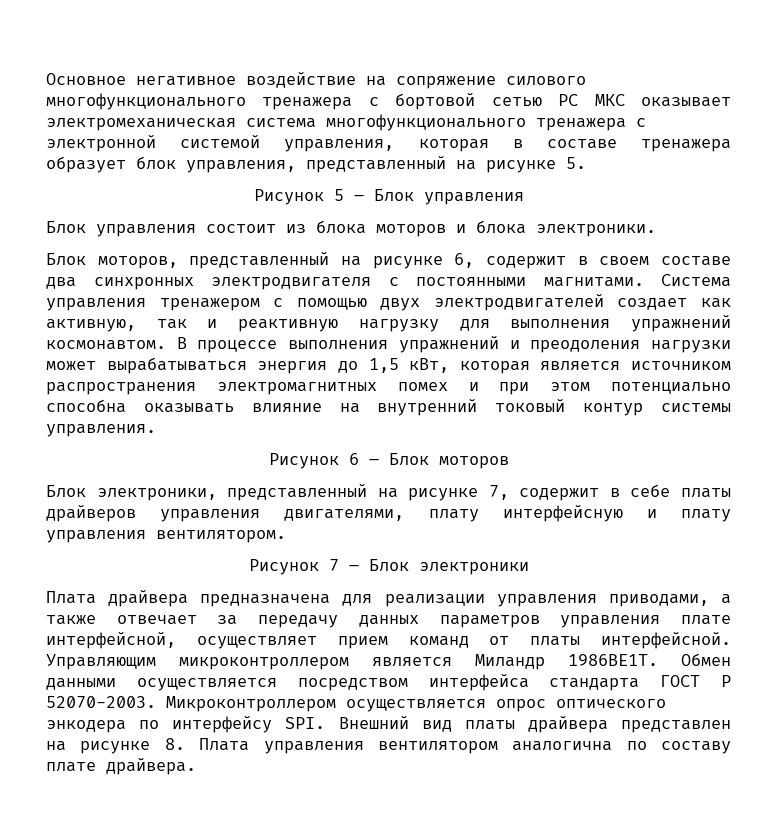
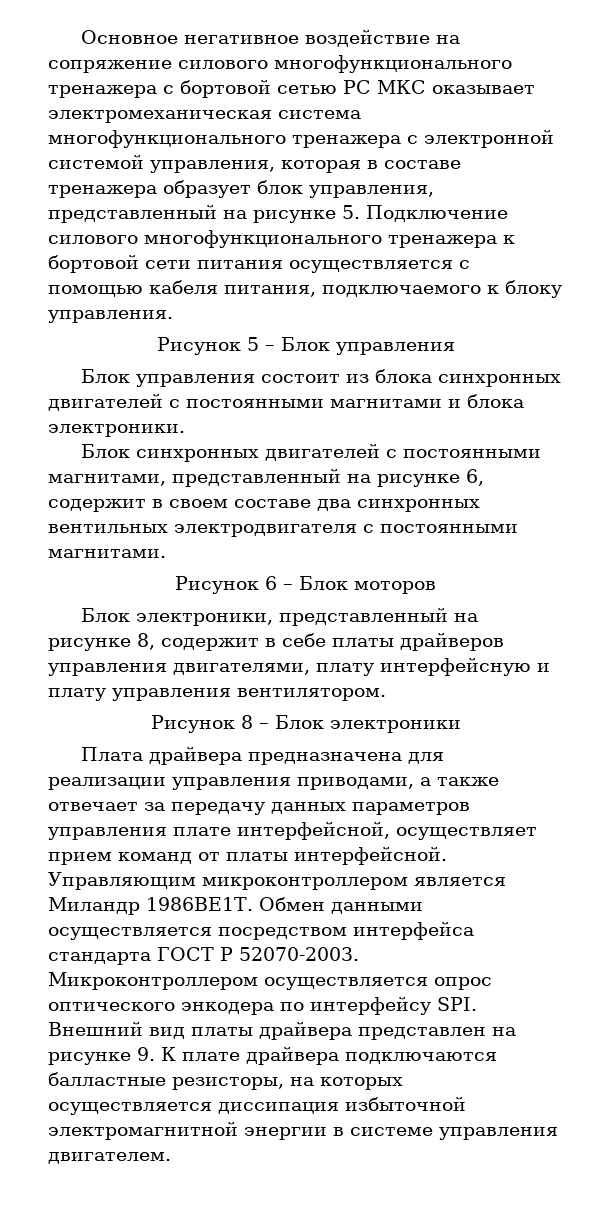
(586, 163) none -> [366,205,508,222] [48,230,515,248] [48,254,470,273] [48,280,562,298] [48,310,173,323] Подключение силового многофункционального тренажера к бортовой сети питания осуществляется с помощью кабеля питания, подключаемого к блоку управления.
[376,224,446,237] моторов -> [438,374,562,387] [48,393,442,411] синхронных двигателей с постоянными магнитами
[97,256,178,269] моторов, -> [136,443,542,462] [48,474,166,486] синхронных двигателей с постоянными магнитами,
(194, 283) none -> [48,524,168,533] вентильных
[661,274,731,287] [46,294,731,311] [46,315,731,332] [46,336,731,353] [46,357,731,374] [46,382,731,395] [46,399,731,416] [46,424,156,437] Система управления тренажером с помощью двух электродвигателей создает как активную, так и реактивную нагрузку для выполнения упражнений космонавтом. В процессе выполнения упражнений и преодоления нагрузки может вырабатываться энергия до 1,5 кВт, которая является источником распространения электромагнитных помех и при этом потенциально способна оказывать влияние на внутренний токовый контур системы управления. -> (166, 553) none
[488,485,509,500] 7, -> [137,633,155,650] 8,
[328,559,339,571] 7 -> [240,715,253,729] 8
[164,738,731,754] [46,758,196,775] 8. Плата управления вентилятором аналогична по составу плате драйвера. -> [137,1046,497,1065] [48,1072,403,1090] [48,1096,466,1115] [48,1121,558,1140] [48,1152,171,1164] 9. К плате драйвера подключаются балластные резисторы, на которых осуществляется диссипация избыточной электромагнитной энергии в системе управления двигателем.

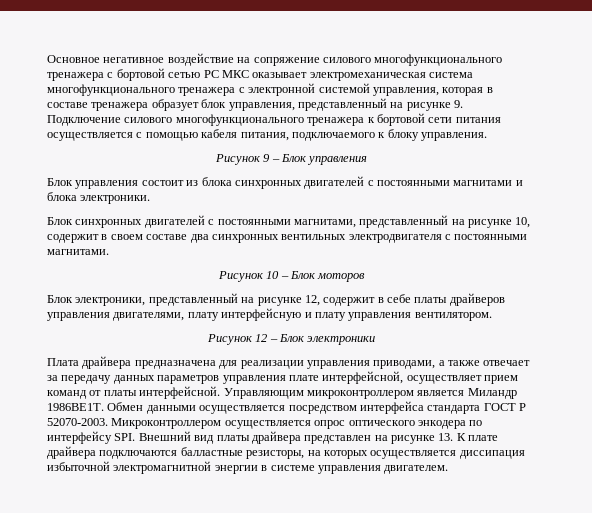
[342,205,360,219] 5. -> [454,100,463,108] 9.
[246,337,259,351] 5 -> [263,154,271,162] 9
[466,469,484,486] 6, -> [515,217,531,228] 10,
[265,576,277,590] 6 -> [266,271,280,279] 10
[137,633,155,650] 8, -> [304,295,320,306] 12,
[240,715,253,729] 8 -> [255,334,268,342] 12
[137,1047,155,1061] 9. -> [438,433,454,441] 13.

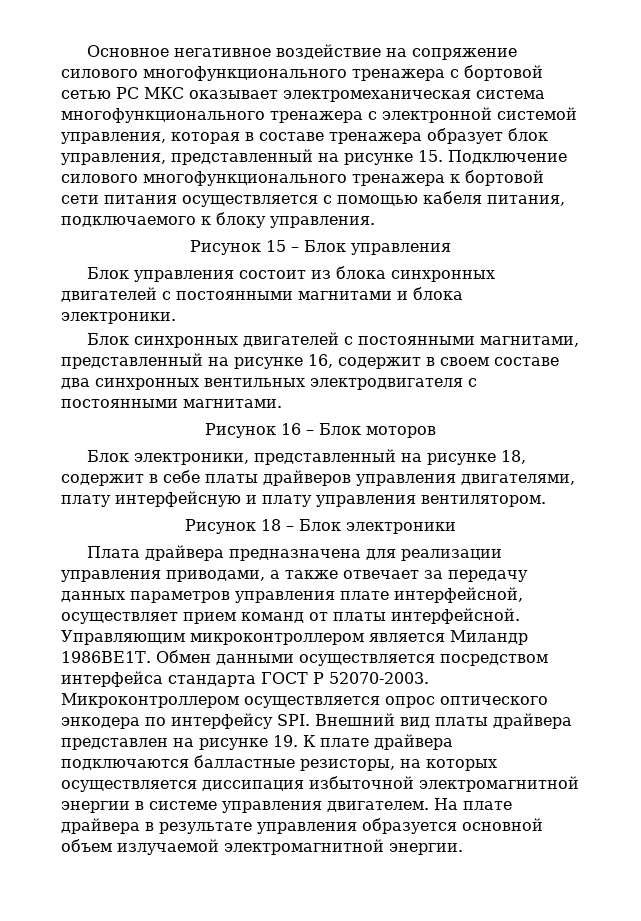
[454,100,463,108] 9. -> [418,150,443,162] 15.
[263,154,271,162] 9 -> [266,240,286,252] 15
[515,217,531,228] 10, -> [308,354,333,368] 16,
[266,271,280,279] 10 -> [281,423,301,435] 16
[304,295,320,306] 12, -> [500,450,526,464] 18,
[255,334,268,342] 12 -> [261,519,281,531] 18
[438,433,454,441] 13. -> [273,735,298,747] 19.
(449, 469) none -> [434,798,512,810] [61,818,543,834] [61,839,463,855] На плате драйвера в результате управления образуется основной объем излучаемой электромагнитной энергии.

